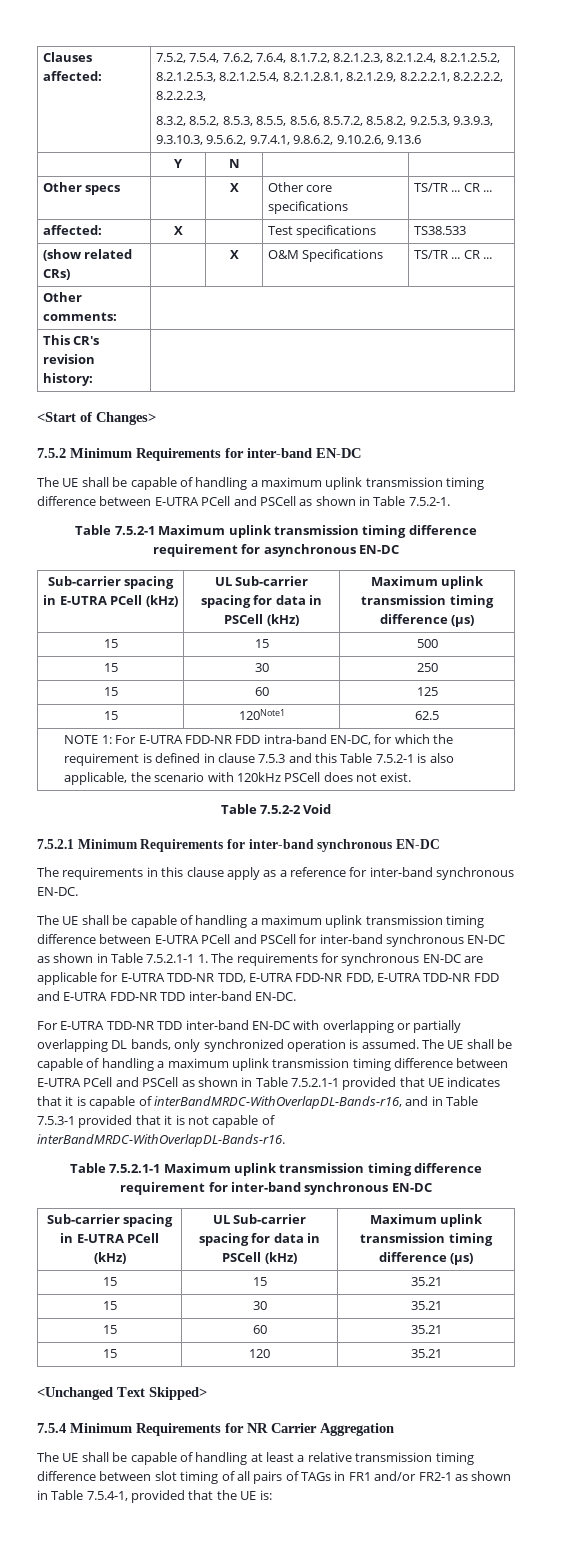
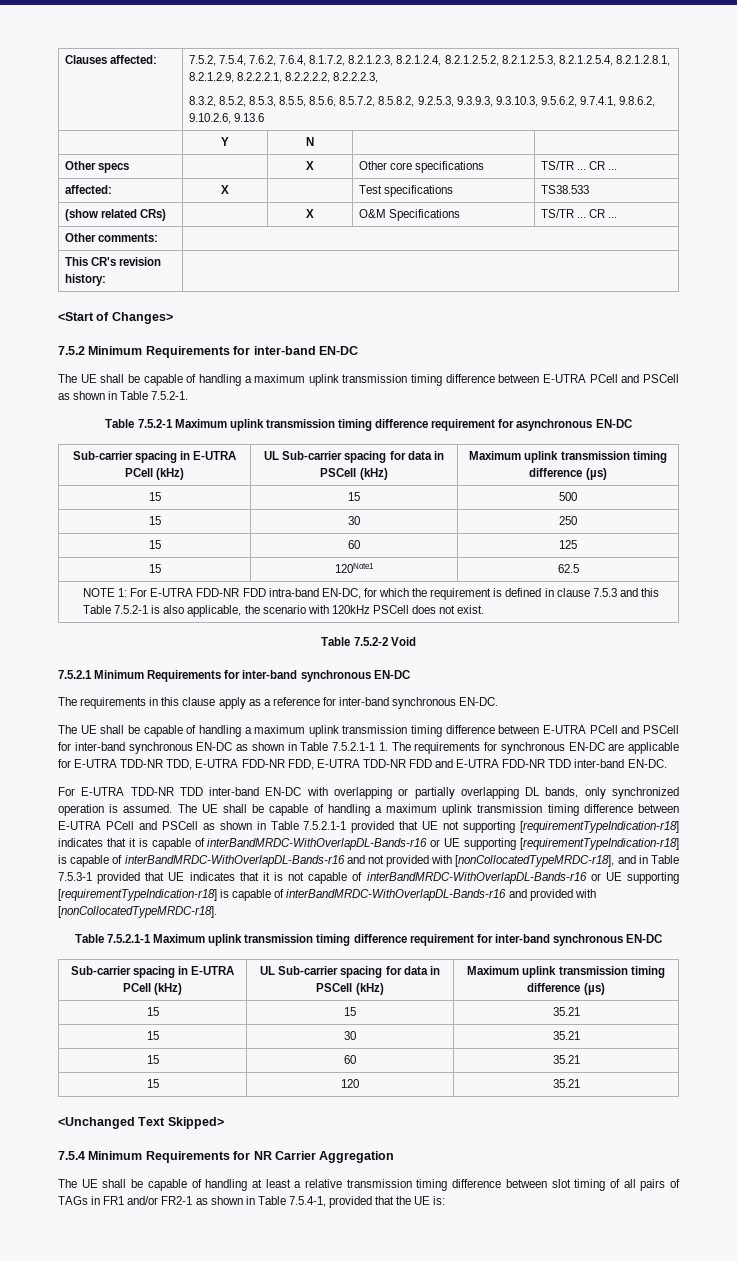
(445, 1082) none -> [443,821,679,833] not supporting [requirementTypeIndication-r18]
[153,1096,402,1109] interBandMRDC-WithOverlapDL-Bands-r16, -> [207,838,679,850] [58,855,615,867] interBandMRDC-WithOverlapDL-Bands-r16 or UE supporting [requirementTypeIndication-r18] is capable of interBandMRDC-WithOverlapDL-Bands-r16 and not provided with [nonCollocatedTypeMRDC-r18],
(161, 1120) none -> [168,872,259,881] UE indicates that
[37,1134,285,1147] interBandMRDC-WithOverlapDL-Bands-r16. -> [366,872,679,884] [58,889,596,901] [58,906,217,918] interBandMRDC-WithOverlapDL-Bands-r16 or UE supporting [requirementTypeIndication-r18] is capable of interBandMRDC-WithOverlapDL-Bands-r16 and provided with [nonCollocatedTypeMRDC-r18].

